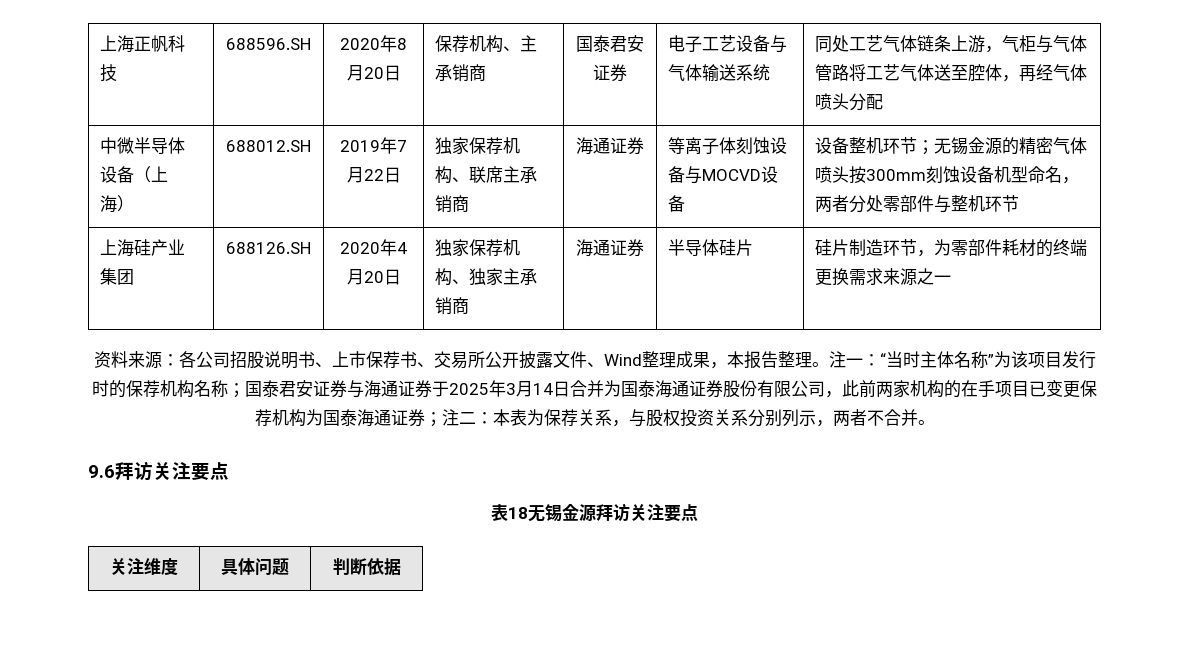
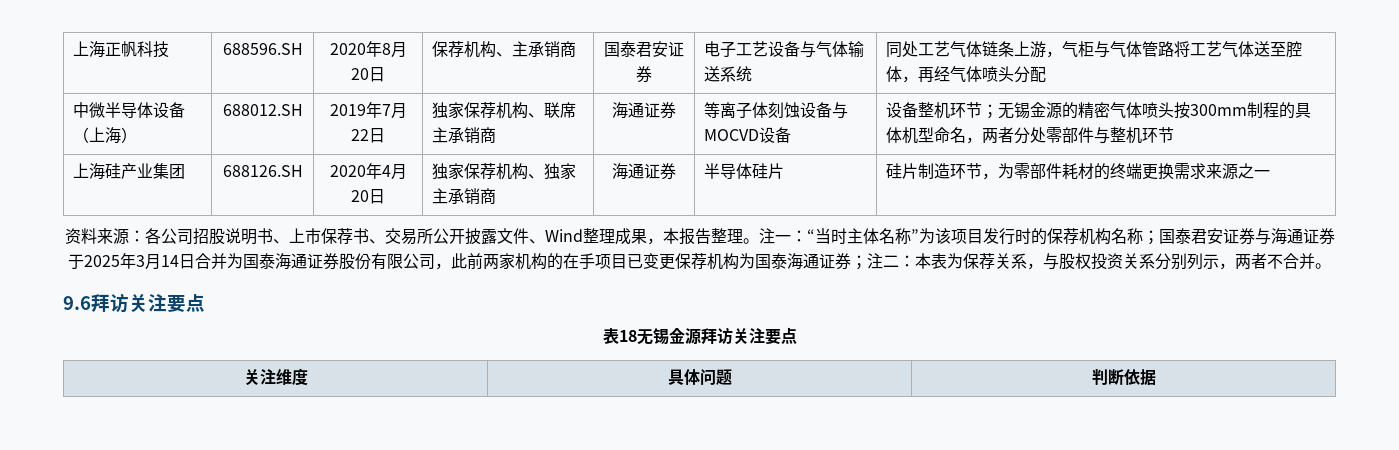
[926,166,995,184] 刻蚀设备 -> [1247,102,1312,119] [886,127,903,143] 制程的具体

